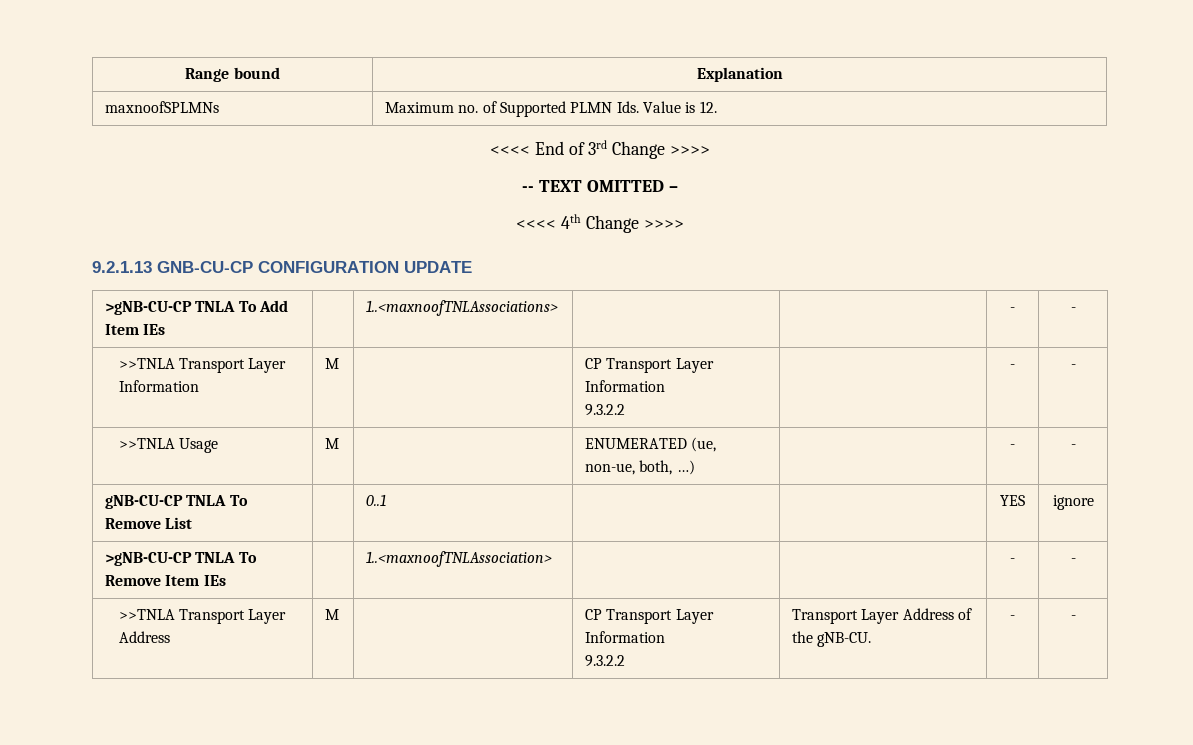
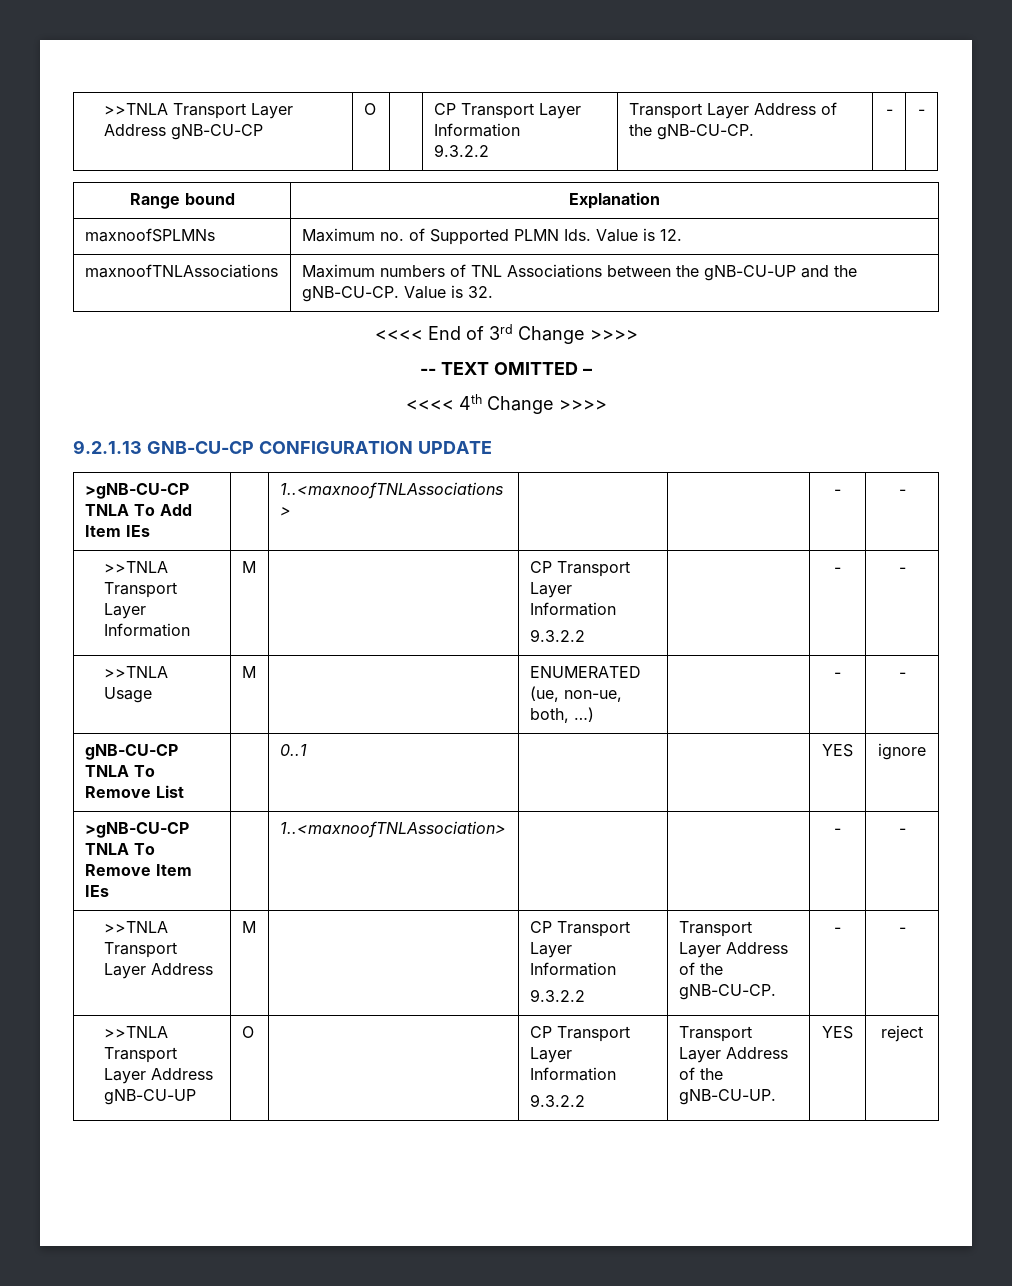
(185, 75) none -> [103,103,293,119] [103,124,263,140] [363,103,376,115] [433,103,581,119] [433,123,520,137] [433,144,489,157] [628,102,837,119] [628,124,754,140] [885,109,893,115] [918,109,925,115] >>TNLA Transport Layer Address gNB-CU-CP | O | | CP Transport Layer Information // 9.3.2.2 | Transport Layer Address of the gNB-CU-CP. | - | - //
(717, 107) none -> [84,264,278,278] [301,264,857,281] [301,285,493,302] // maxnoofTNLAssociations | Maximum numbers of TNL Associations between the gNB-CU-UP and the gNB-CU-CP. Value is 32.
[817,632,872,647] [1010,615,1015,620] [1070,615,1076,620] gNB-CU. | - | - -> [678,984,776,1000] [834,927,841,933] [898,927,906,933] [103,1026,168,1038] [103,1047,177,1063] [103,1068,213,1084] [103,1089,196,1105] [241,1026,254,1038] [529,1026,630,1042] [529,1047,572,1063] [529,1067,616,1081] [529,1094,585,1107] [678,1026,752,1042] [678,1047,788,1063] [678,1067,723,1080] [678,1089,776,1105] [822,1026,853,1039] [881,1025,923,1042] gNB-CU-CP. | - | - // >>TNLA Transport Layer Address gNB-CU-UP | O | | CP Transport Layer Information // 9.3.2.2 | Transport Layer Address of the gNB-CU-UP. | YES | reject

